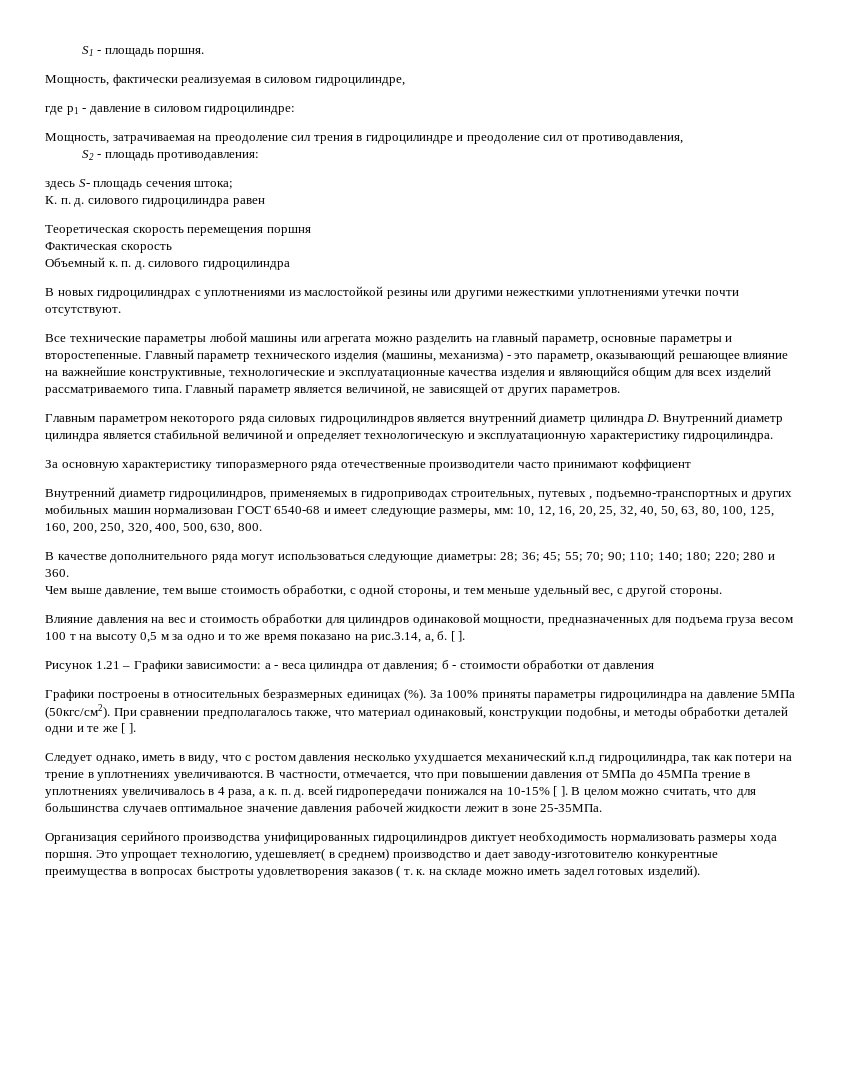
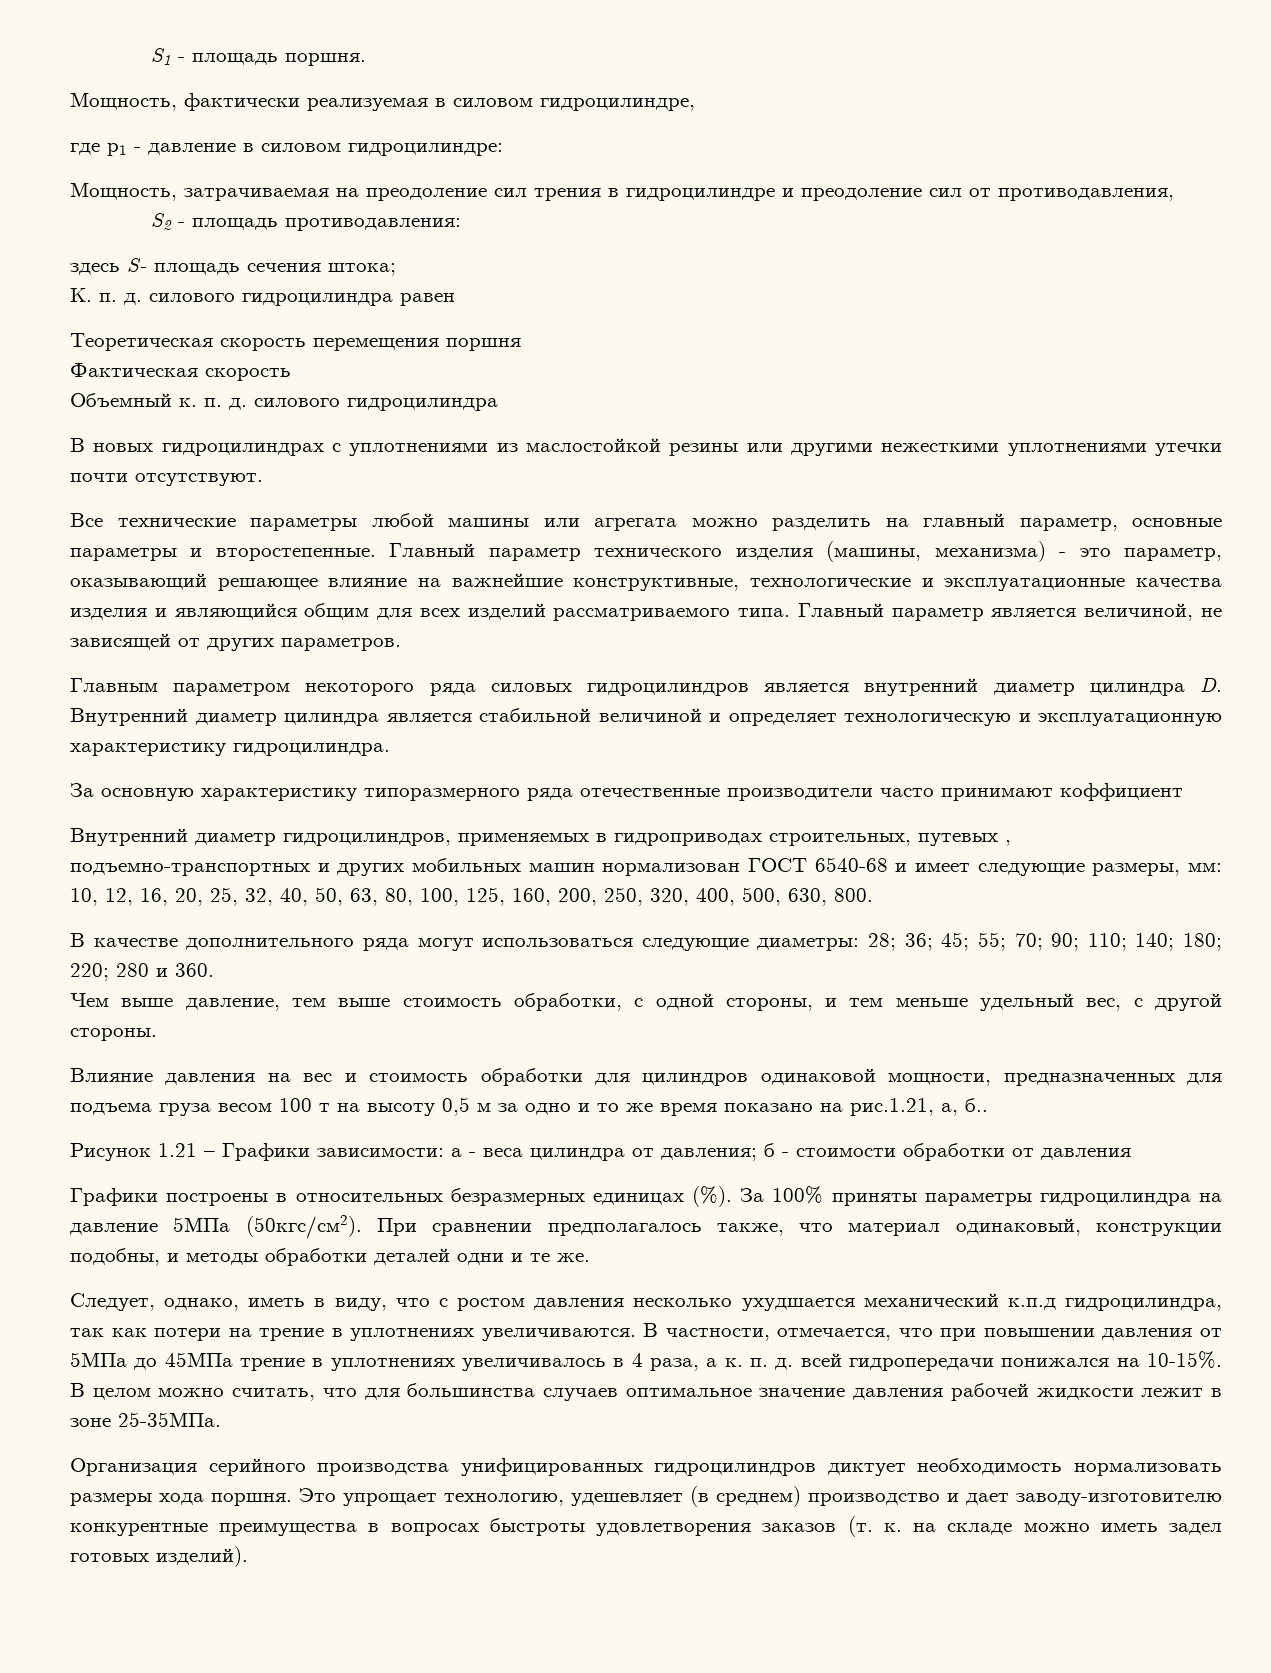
[371,631,466,643] рис.3.14, а, б. [ ]. -> [850,1098,988,1116] рис.1.21, а, б..
[101,723,136,734] [45,753,92,764] же [ ]. // Следует -> [557,1253,590,1262] [70,1293,155,1311] же. // Следует,
[506,786,568,797] 10-15% [ ]. -> [1147,1351,1223,1369] 10-15%.
[255,848,335,861] удешевляет( в -> [571,1486,709,1507] удешевляет (в
[396,865,413,878] ( т. -> [847,1516,873,1537] (т.

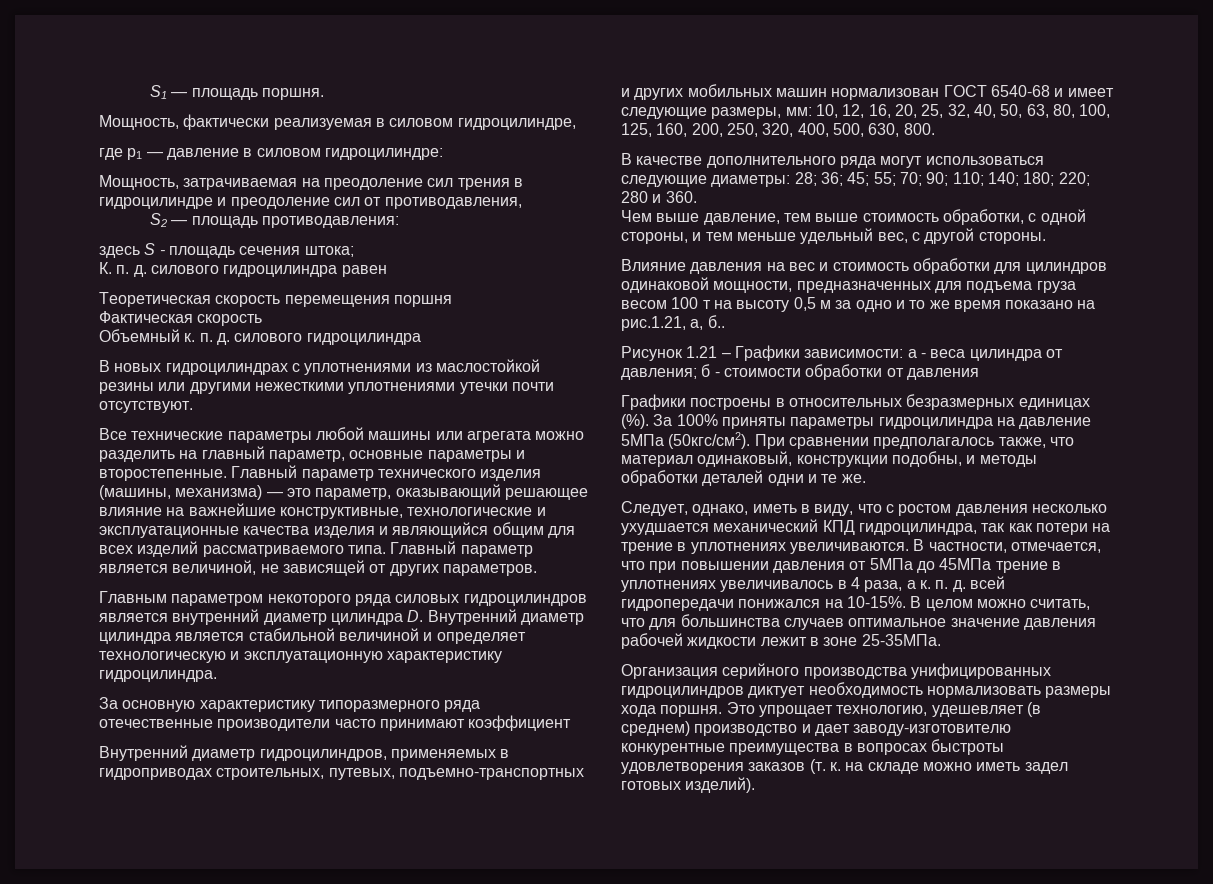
[177,57,185,62] - -> [171,92,188,97] —
[134,147,141,152] - -> [146,152,163,157] —
[177,222,185,227] - -> [171,220,188,225] —
[127,258,147,272] S- -> [144,243,165,255] S -
[1059,552,1067,557] - -> [266,492,283,497] —
[1060,783,1183,801] коффициент -> [468,715,572,731] коэффициент
[918,833,1011,846] путевых , -> [328,768,395,780] путевых,
[1007,1298,1056,1310] к.п.д -> [822,520,855,535] КПД

